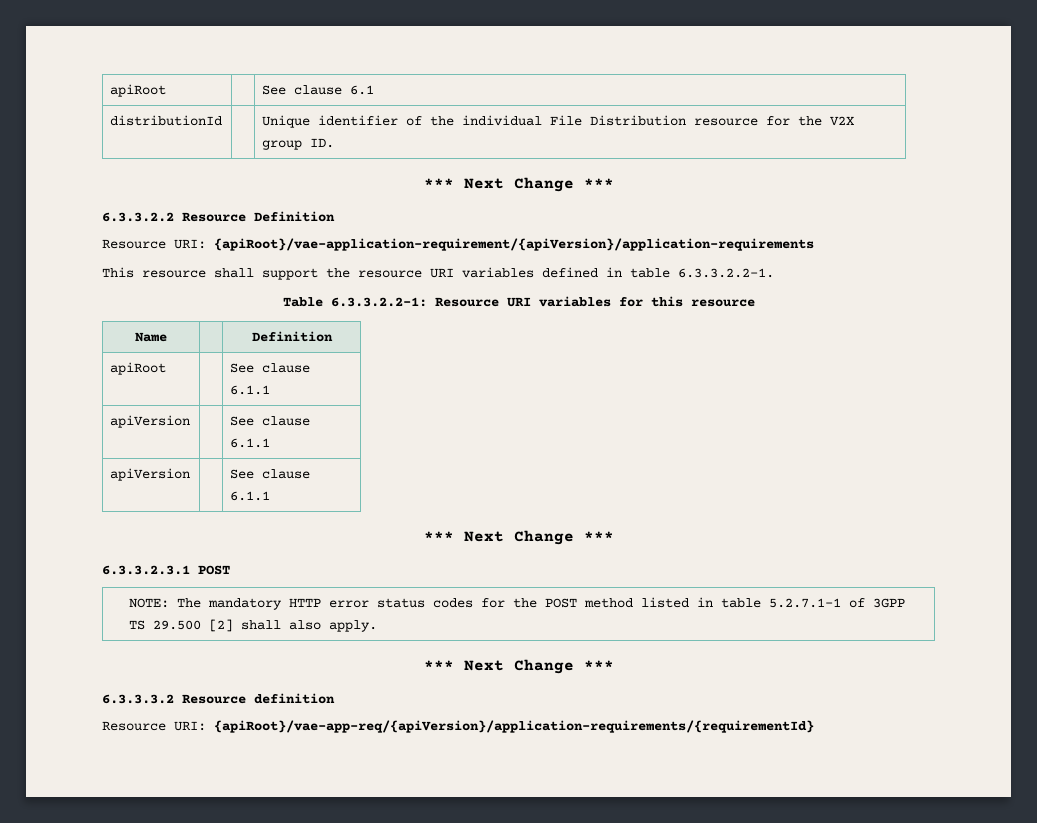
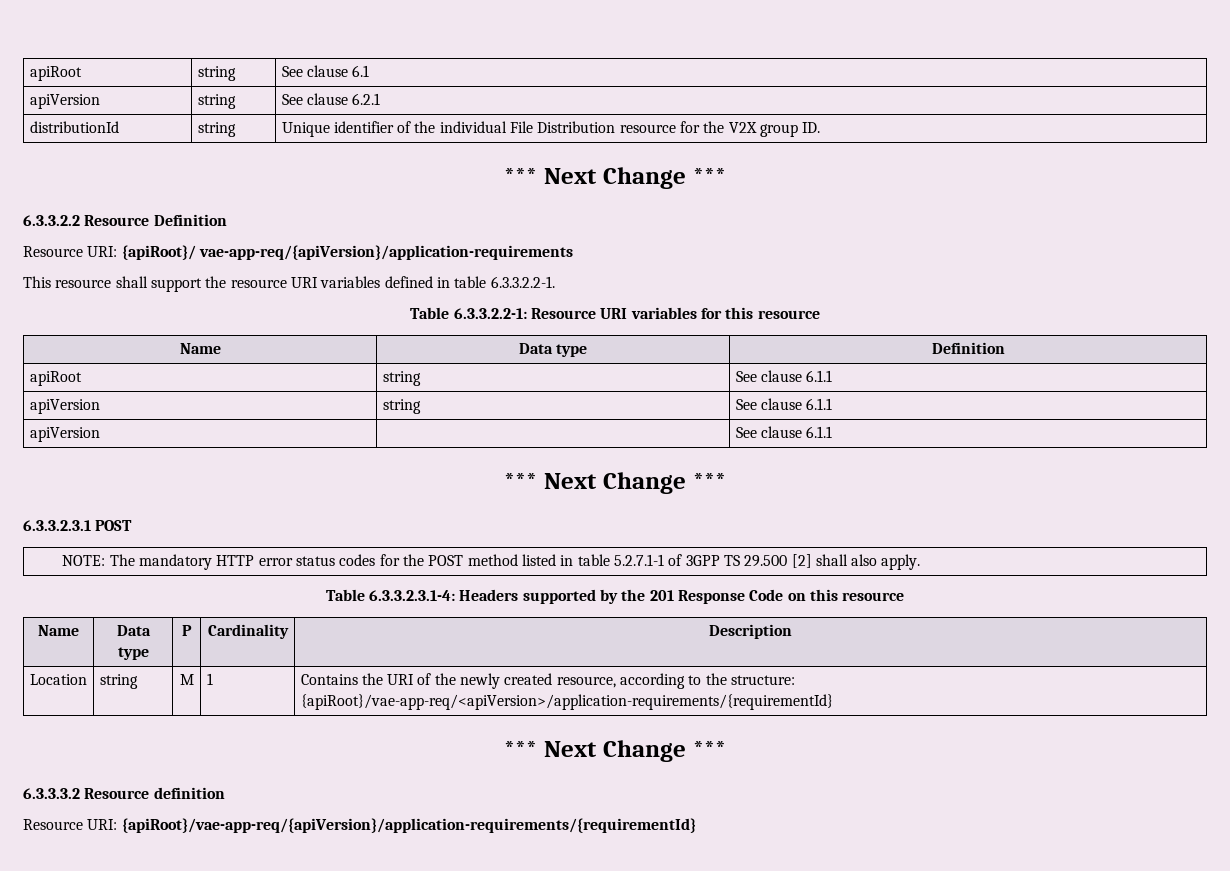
[110,84,167,97] apiRoot | -> [29,66,82,81] [197,66,236,81] apiRoot | string
(375, 90) none -> [29,94,100,109] [197,94,236,109] [281,93,381,105] // apiVersion | string | See clause 6.2.1
(223, 120) none -> [197,122,236,137] string
[214,238,814,251] {apiRoot}/vae-application-requirement/{apiVersion}/application-requirements -> [121,245,573,260] {apiRoot}/ vae-app-req/{apiVersion}/application-requirements
(167, 337) none -> [518,343,588,357] Data type
[230,363,311,373] [230,385,271,395] [110,415,191,428] | See clause 6.1.1 // apiVersion | -> [382,371,421,386] [735,370,833,382] [29,399,100,414] [382,399,421,414] string | See clause 6.1.1 // apiVersion | string
(378, 626) none -> [325,589,905,604] [38,625,79,636] [116,625,151,636] [117,647,149,660] [182,625,192,636] [207,624,289,639] [709,624,792,639] [29,674,87,685] [99,674,138,689] [179,674,194,685] [206,673,213,685] [300,673,796,689] [300,694,833,710] // Table 6.3.3.2.3.1-4: Headers supported by the 201 Response Code on this resource // Name | Data type | P | Cardinality | Description // Location | string | M | 1 | Contains the URI of the newly created resource, according to the structure: {apiRoot}/vae-app-req/<apiVersion>/application-requirements/{requirementId}

